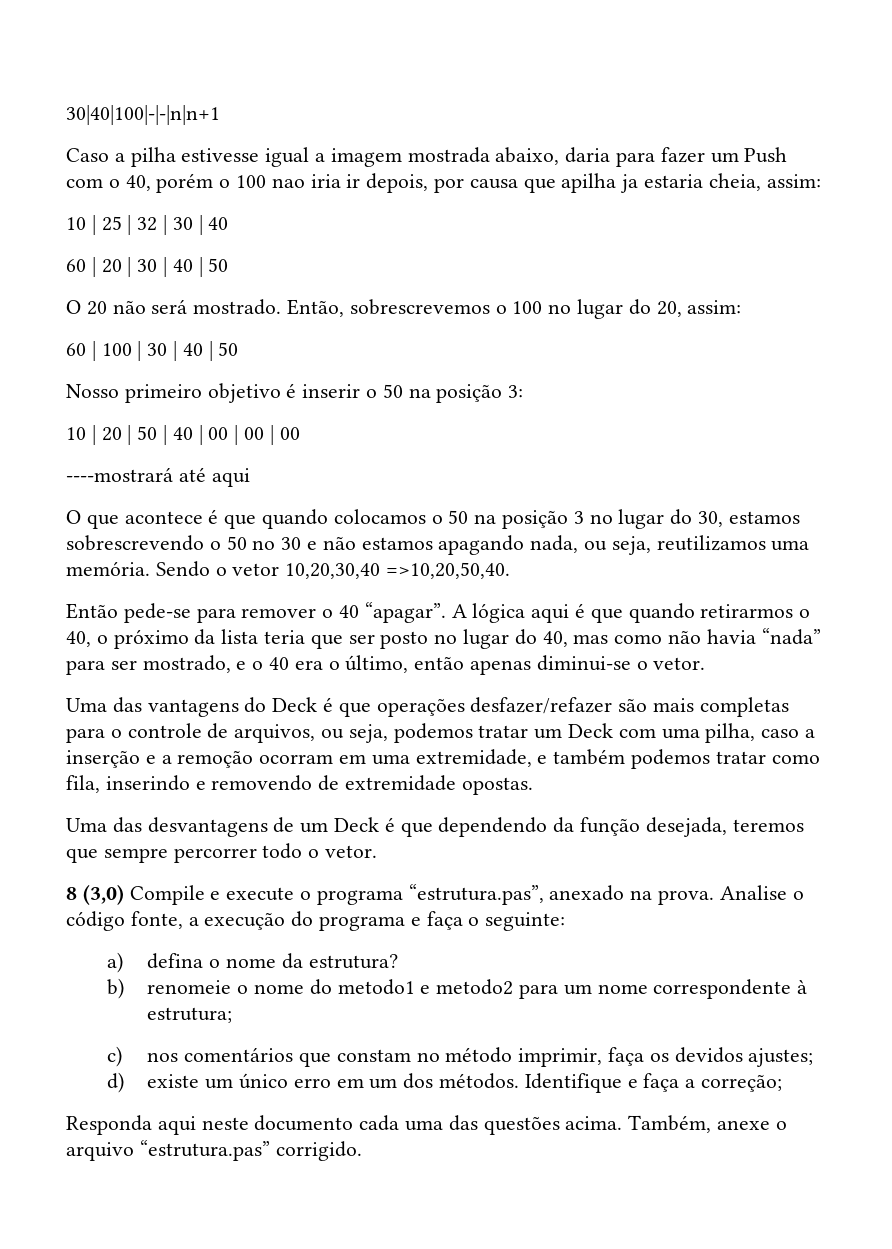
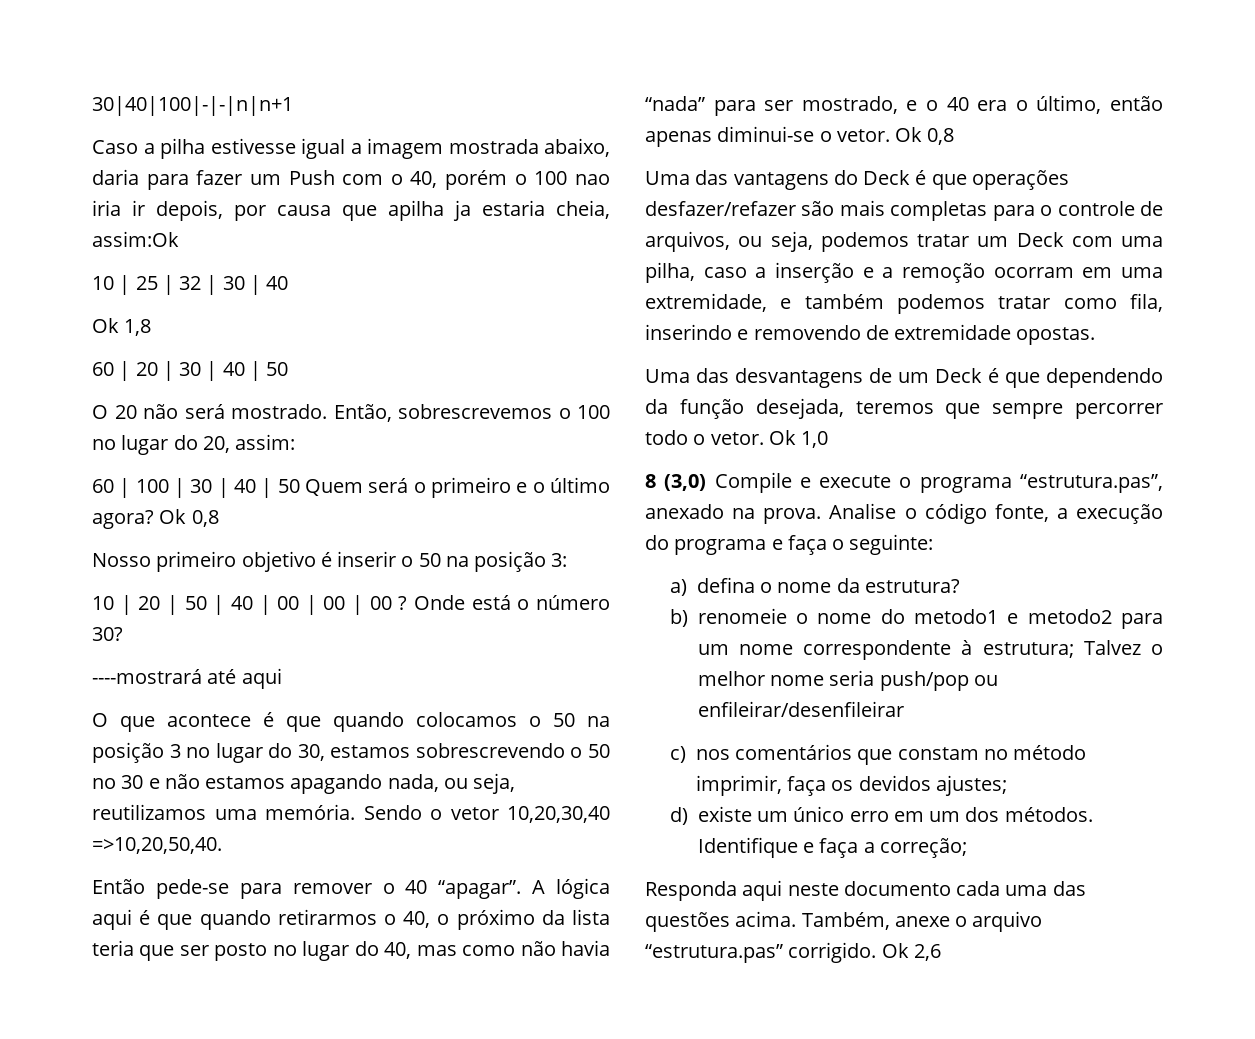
[766,174,821,188] assim: -> [92,231,179,247] assim:Ok
(229, 223) none -> [92,318,152,336] // Ok 1,8
(239, 349) none -> [305,477,610,498] [92,509,219,529] Quem será o primeiro e o último agora? Ok 0,8
(300, 433) none -> [398,595,610,610] [92,627,123,641] ? Onde está o número 30?
(706, 663) none -> [895,127,955,145] Ok 0,8
(378, 851) none -> [768,430,829,448] Ok 1,0
(233, 1015) none -> [1083,640,1163,655] [697,670,998,691] [697,701,904,717] Talvez o melhor nome seria push/pop ou enfileirar/desenfileirar
(362, 1151) none -> [881,943,941,961] Ok 2,6

